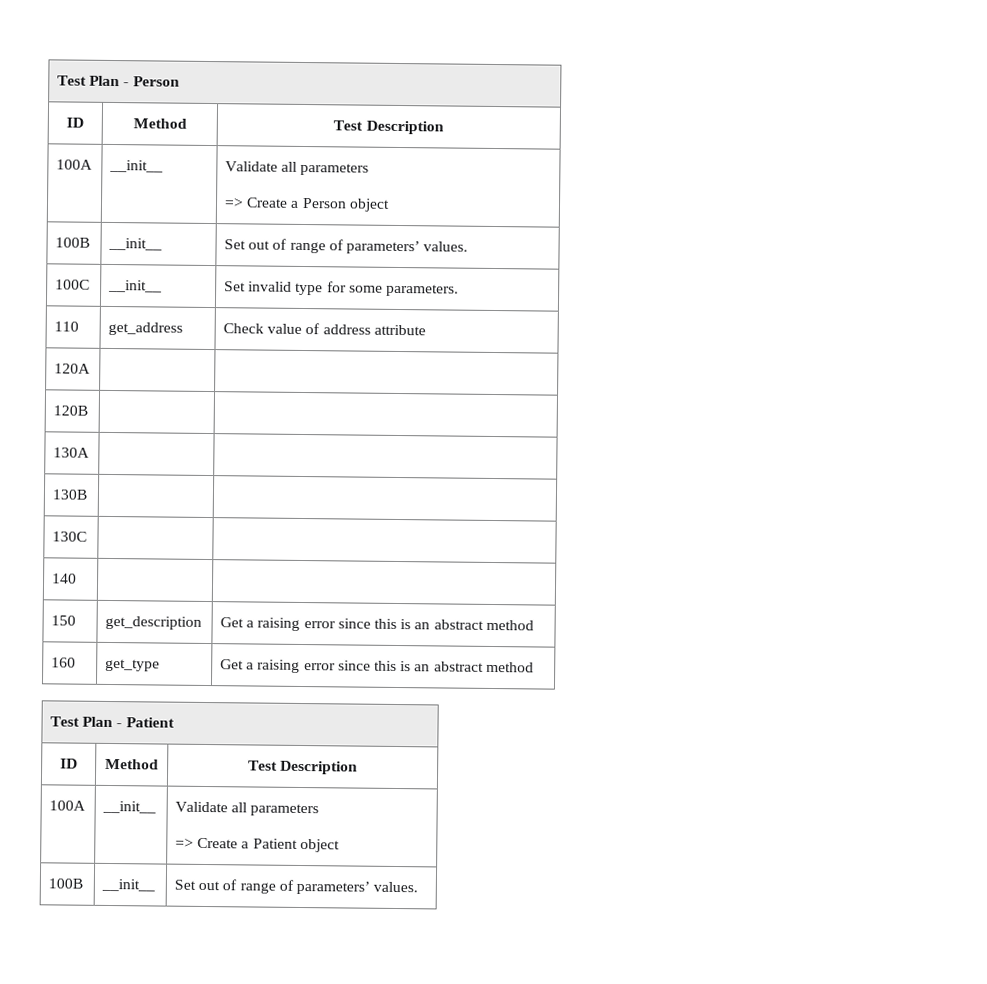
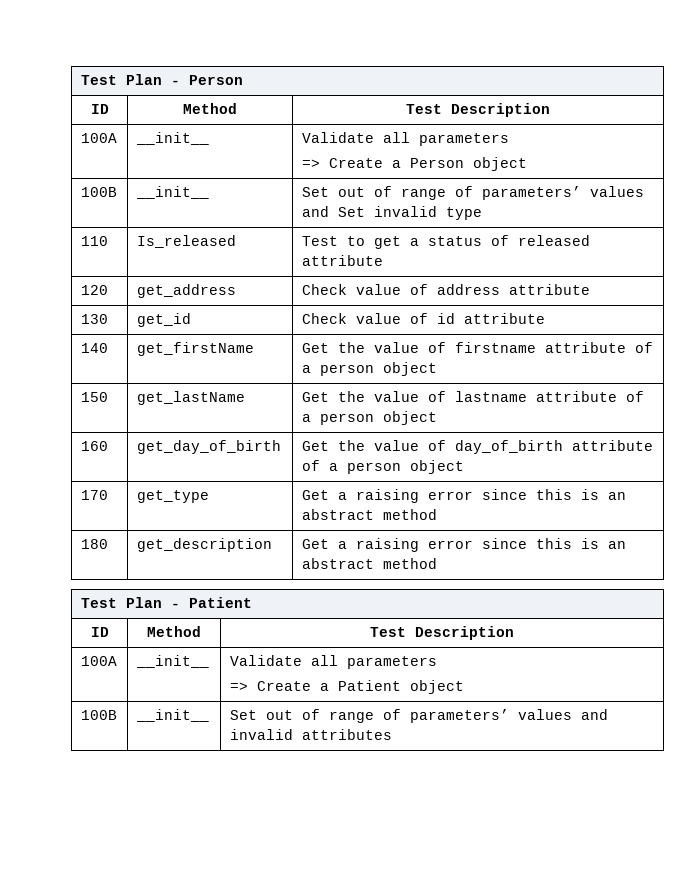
[423,241,469,252] [55,279,91,290] [108,279,163,293] values. // 100C | __init__ | -> [589,186,644,197] [301,206,329,217] values and
[326,281,460,297] [54,321,80,332] for some parameters. // 110 -> [80,236,108,246] [136,235,236,248] [301,235,590,249] [301,255,383,266] [80,285,108,295] // 110 | Is_released | Test to get a status of released attribute // 120
[54,363,92,374] [53,405,89,416] [53,447,91,458] [52,489,89,500] [52,531,88,542] [52,573,78,584] [51,615,77,626] [105,615,203,630] 120A | | // 120B | | // 130A | | // 130B | | // 130C | | // 140 | | // 150 | get_description -> [80,314,108,324] [136,313,191,327] [301,313,545,324] [80,343,108,353] [136,342,254,356] [301,342,653,353] [301,362,437,376] [80,392,108,402] [136,391,245,405] [301,391,644,402] [301,411,437,425] [80,441,108,451] [136,440,281,454] [301,440,653,454] [301,460,464,474] [80,490,108,500] [136,490,209,503] 130 | get_id | Check value of id attribute // 140 | get_firstName | Get the value of firstname attribute of a person object // 150 | get_lastName | Get the value of lastname attribute of a person object // 160 | get_day_of_birth | Get the value of day_of_birth attribute of a person object // 170 | get_type
[51,657,77,668] [105,658,161,672] 160 | get_type -> [80,539,108,549] [136,538,272,552] 180 | get_description
[373,881,419,893] values. -> [517,709,608,720] [229,729,392,740] values and invalid attributes

